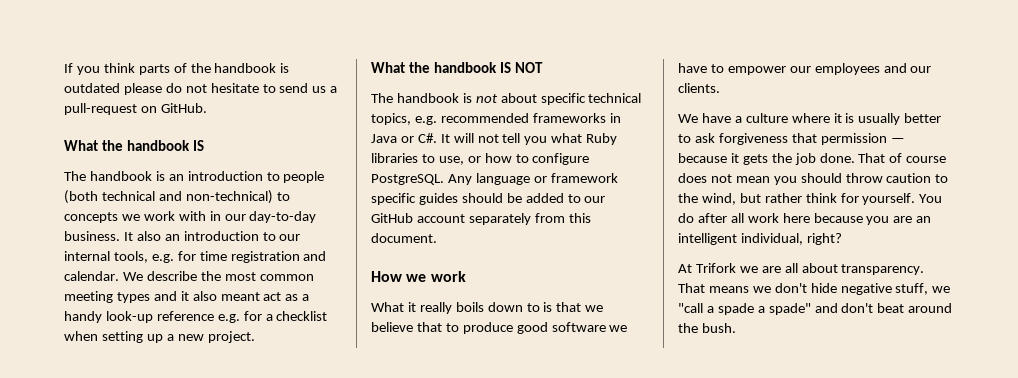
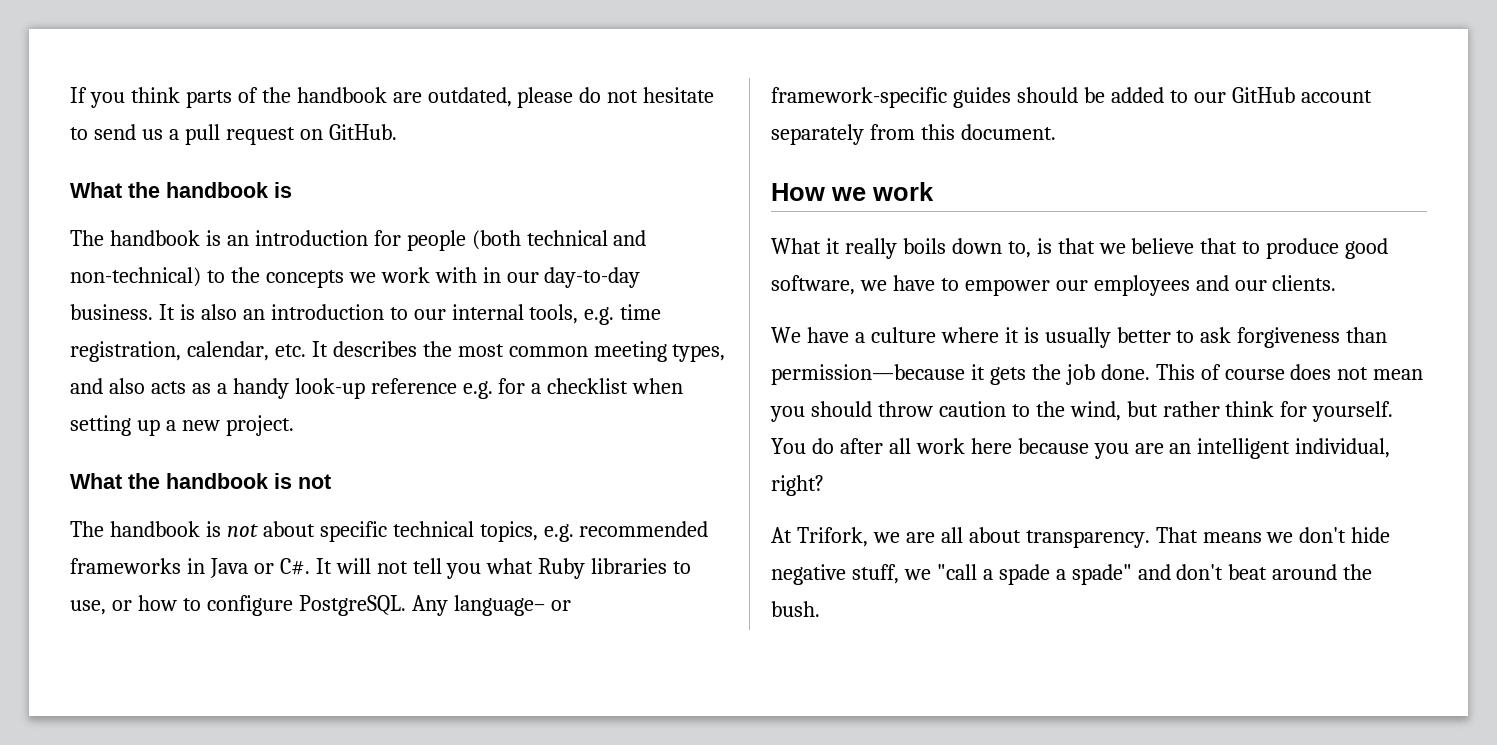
[280,63,290,73] [64,83,120,93] is outdated -> [392,87,512,107] are outdated,
[64,103,137,115] pull-request -> [184,124,295,145] pull request
[192,140,204,151] IS -> [274,182,292,198] is
[266,172,280,181] to -> [373,230,401,246] for
(290, 196) none -> [230,267,260,283] the
(133, 236) none -> [179,304,195,320] is
[177,251,327,263] [64,271,314,281] [64,291,282,303] for time registration and calendar. We describe the most common meeting types and it also meant act -> [620,304,662,320] [70,341,726,362] [70,378,186,394] time registration, calendar, etc. It describes the most common meeting types, and also acts
[499,62,543,73] IS NOT -> [274,473,331,489] is not
[475,173,618,185] [371,193,416,205] language or framework specific -> [453,595,571,616] [771,87,947,108] language– or framework-specific
[526,303,540,312] to -> [1007,241,1031,258] to,
[551,322,606,332] software -> [771,275,855,295] software,
[791,133,905,145] [678,153,727,163] that permission — because -> [1346,327,1388,343] [771,364,965,385] than permission—because
[858,153,886,163] That -> [1155,364,1195,380] This
[695,263,736,273] Trifork -> [796,527,868,547] Trifork,

